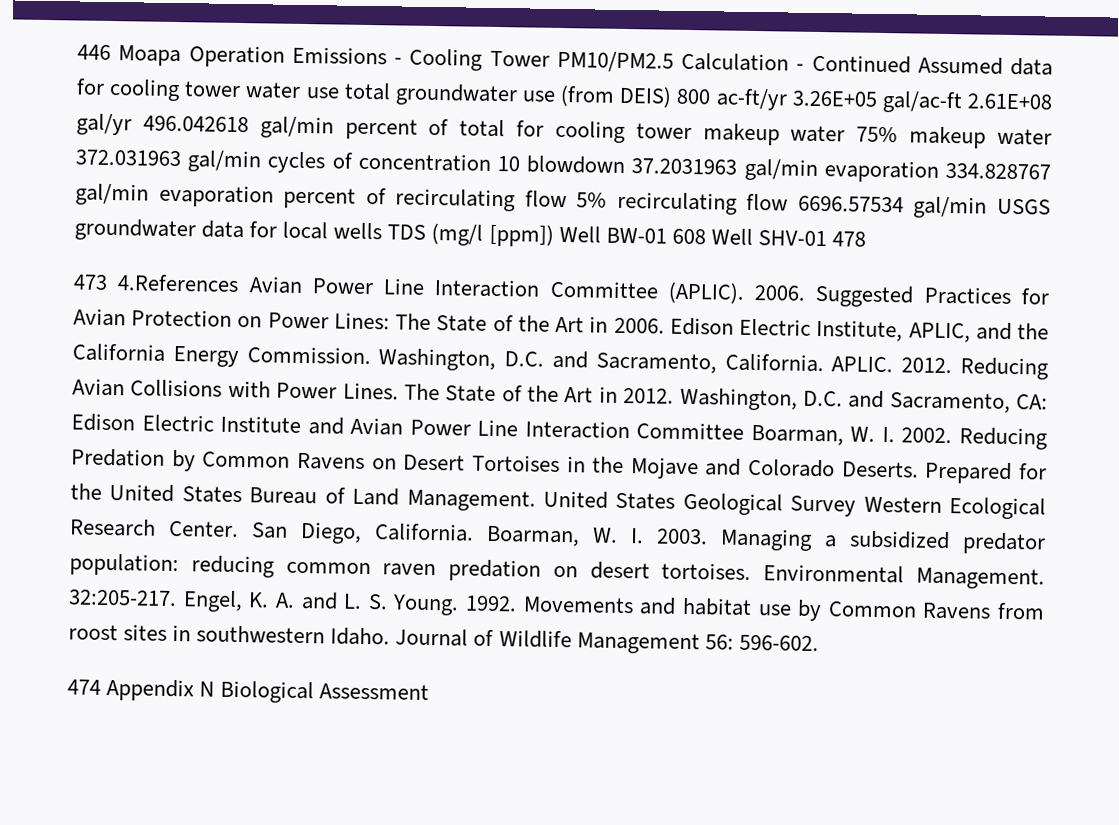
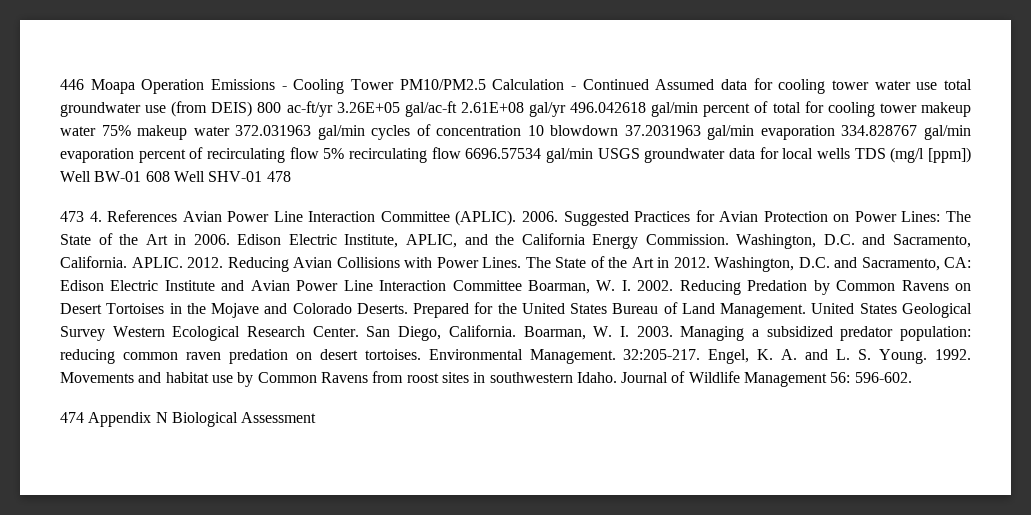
[117,274,240,293] 4.References -> [89,210,178,222] 4. References

